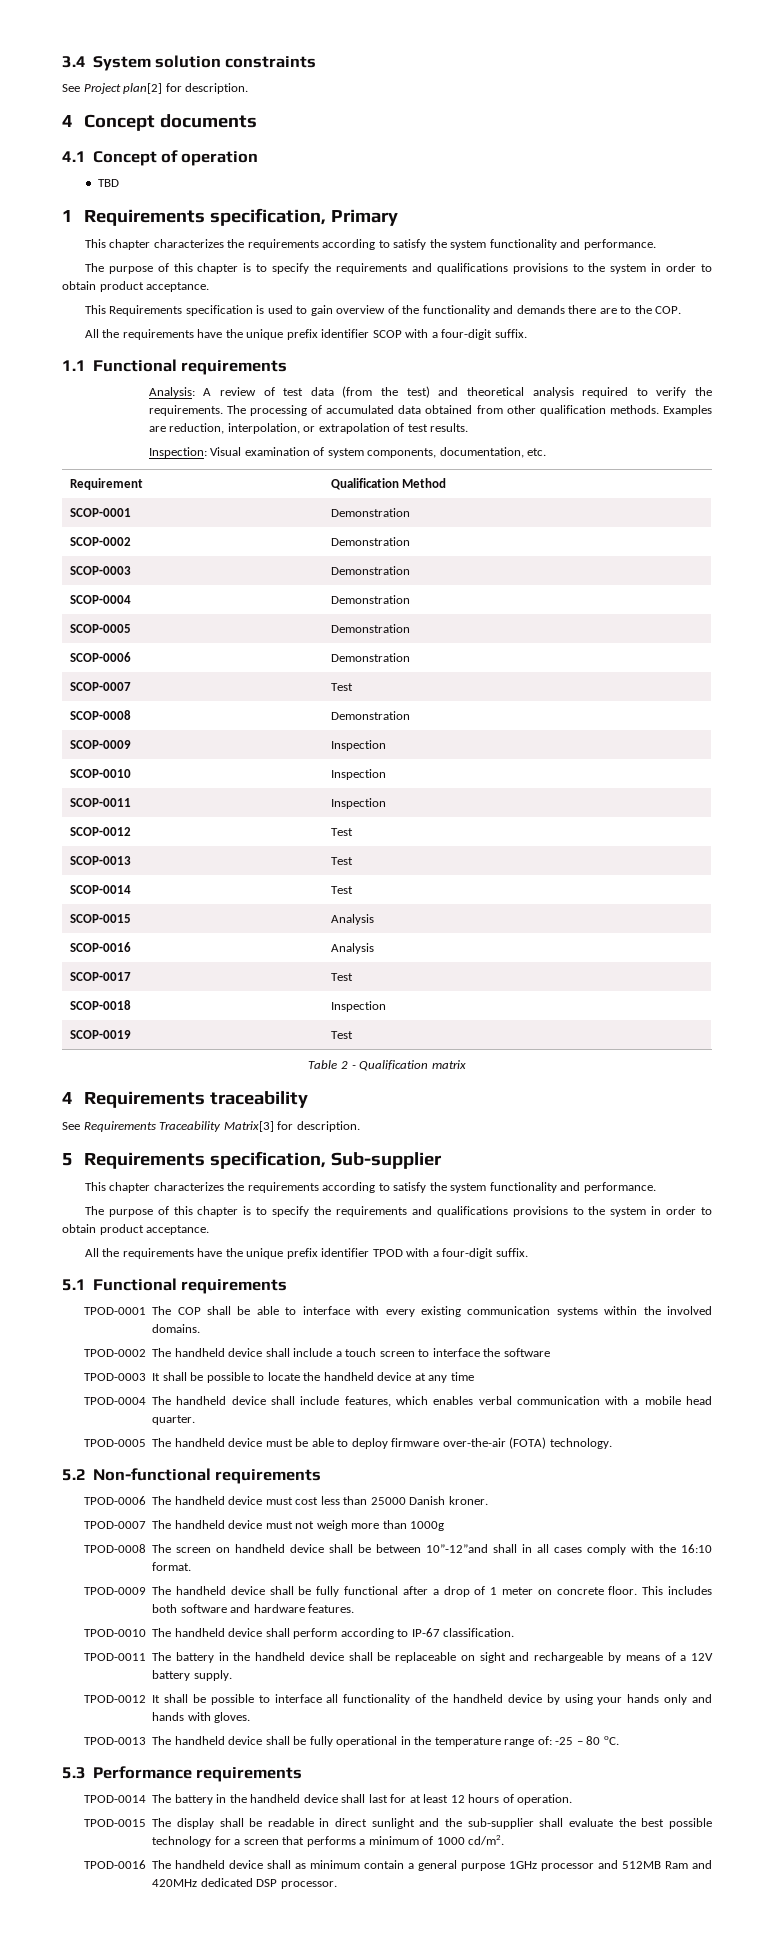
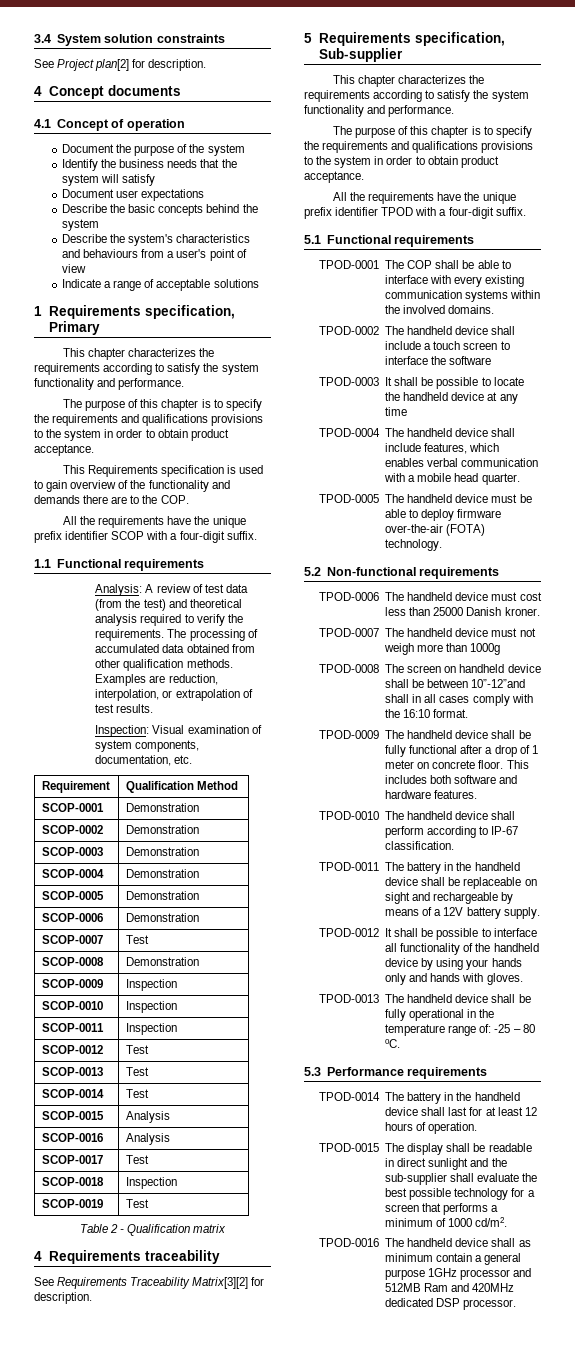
[97,179,119,187] TBD -> [61,144,245,156] [61,159,237,171] [61,174,156,186] [61,189,205,201] [61,204,258,216] [61,219,99,231] [61,234,251,246] [61,249,247,261] [61,264,86,273] [61,279,259,291] Document the purpose of the system // Identify the business needs that the system will satisfy // Document user expectations // Describe the basic concepts behind the system // Describe the system's characteristics and behaviours from a user's point of view // Indicate a range of acceptable solutions
[223,1121,274,1132] Matrix[3] -> [192,1277,249,1289] Matrix[3][2]

